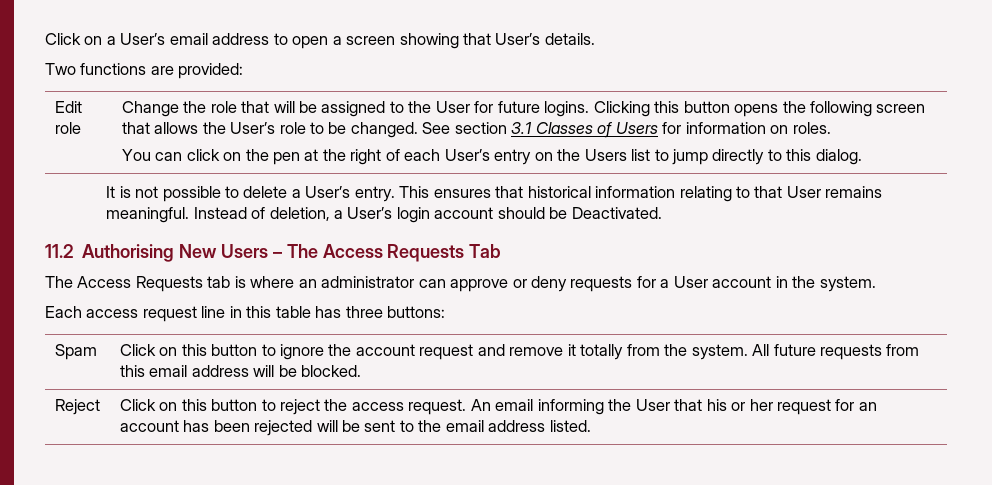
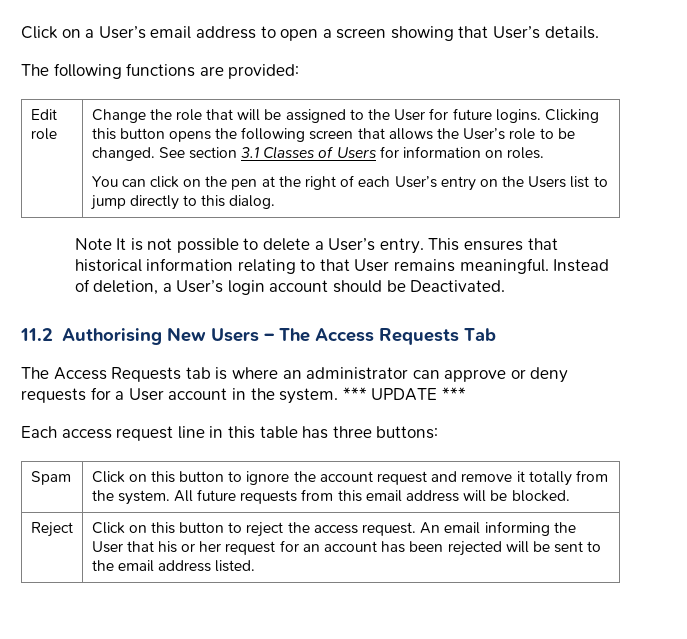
[45,63,76,75] Two -> [21,63,122,79] The following
(862, 157) none -> [74,238,112,250] Note
(876, 284) none -> [342,387,466,401] *** UPDATE ***

